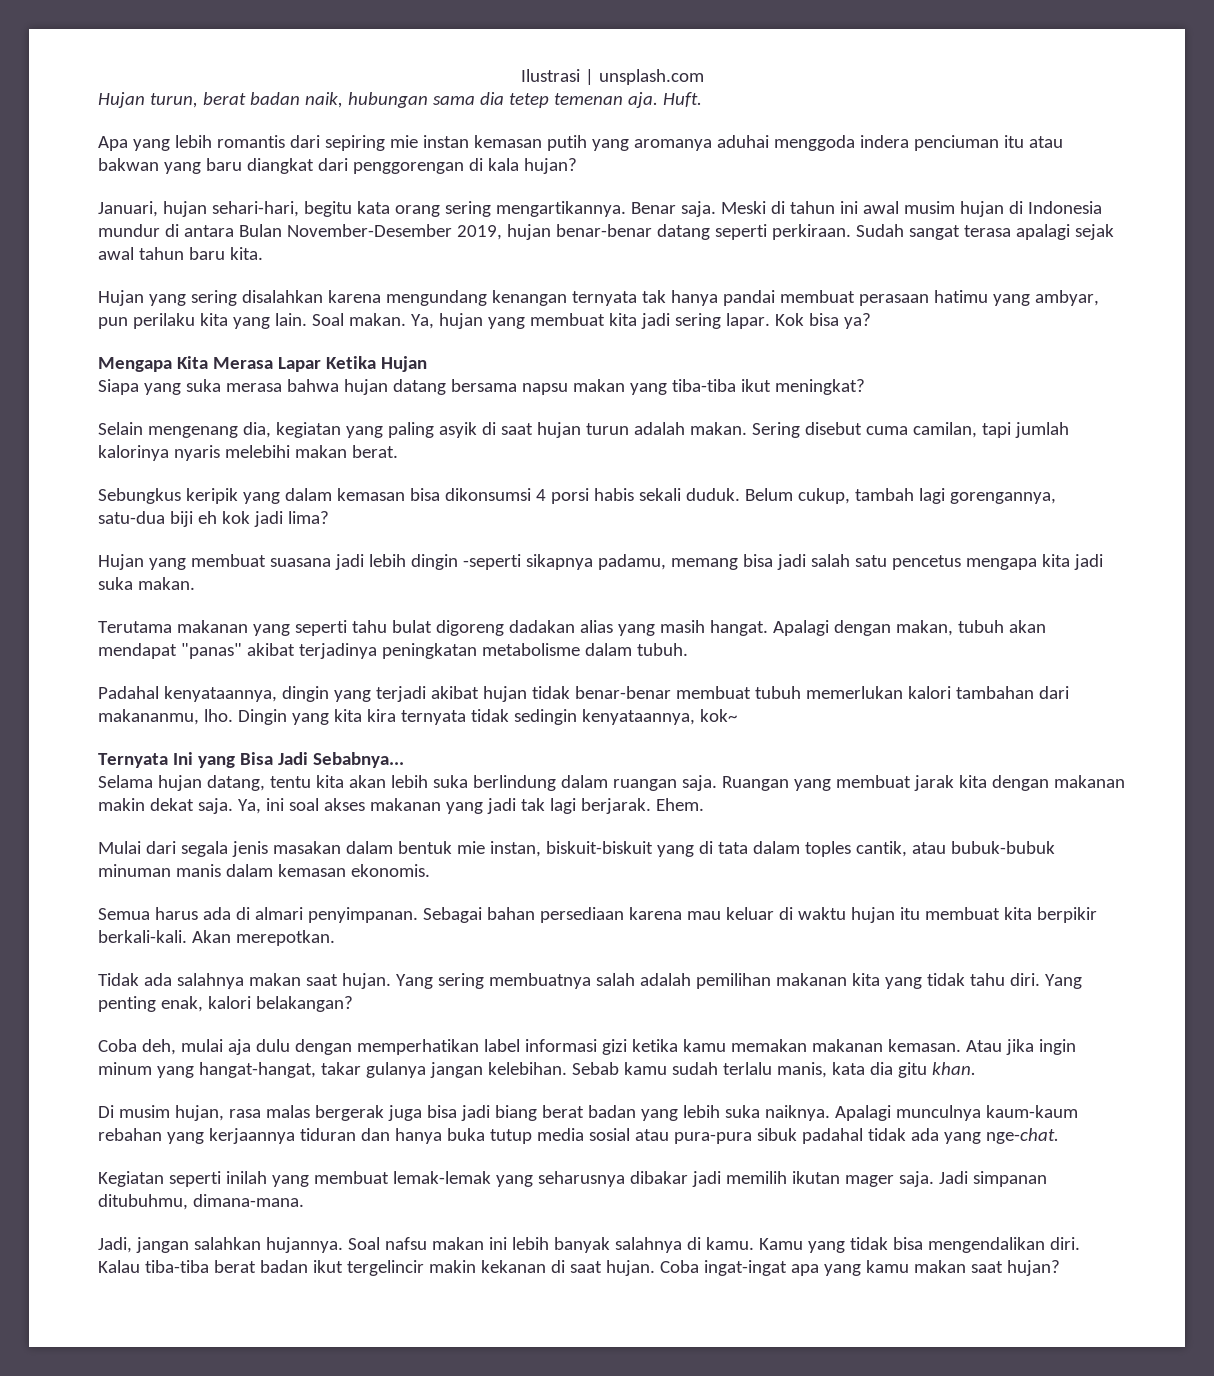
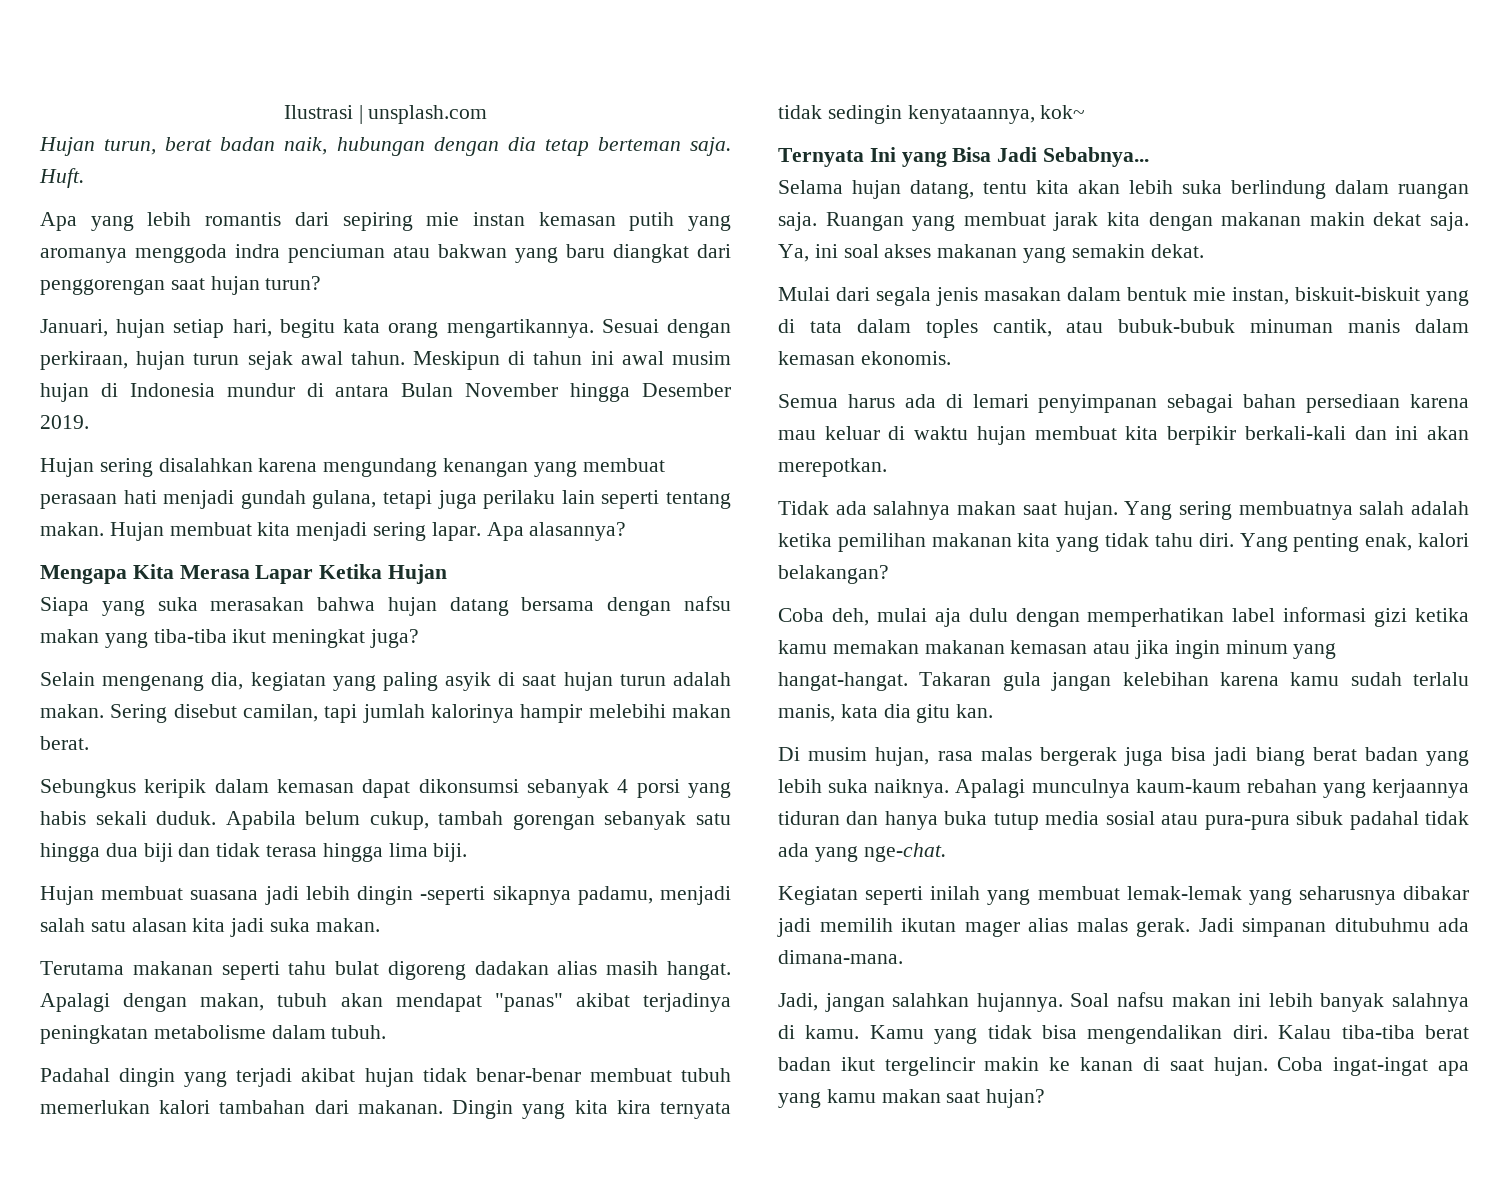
[432,92,658,108] sama dia tetep temenan aja. -> [433,137,732,156] dengan dia tetap berteman saja.
[716,135,1024,151] aduhai menggoda indera penciuman itu -> [135,244,385,263] menggoda indra penciuman
[468,158,577,174] di kala hujan? -> [170,276,322,295] saat hujan turun?
[211,201,299,217] sehari-hari, -> [173,319,272,338] setiap hari,
[444,201,766,217] sering mengartikannya. Benar saja. Meski -> [446,319,731,338] [40,351,501,370] mengartikannya. Sesuai dengan perkiraan, hujan turun sejak awal tahun. Meskipun
[286,224,1114,240] [98,247,263,260] [98,290,186,306] November-Desember 2019, hujan benar-benar datang seperti perkiraan. Sudah sangat terasa apalagi sejak awal tahun baru kita. // Hujan yang -> [465,383,732,402] [40,415,89,429] [40,458,94,477] November hingga Desember 2019. // Hujan
[571,290,1099,306] [98,313,670,329] ternyata tak hanya pandai membuat perasaan hatimu yang ambyar, pun perilaku kita yang lain. Soal makan. Ya, hujan yang membuat kita jadi -> [533,458,665,477] [40,490,731,509] [40,522,368,541] yang membuat perasaan hati menjadi gundah gulana, tetapi juga perilaku lain seperti tentang makan. Hujan membuat kita menjadi
[774,313,871,329] Kok bisa ya? -> [486,522,627,541] Apa alasannya?
[225,383,282,392] merasa -> [210,597,305,611] merasakan
[521,383,568,395] napsu -> [607,596,731,616] dengan nafsu
[774,379,865,395] meningkat? -> [272,629,420,648] meningkat juga?
[865,426,908,435] cuma -> (237, 711) none
[173,445,220,461] nyaris -> [520,704,583,723] hampir
[242,488,531,504] yang dalam kemasan bisa dikonsumsi -> [214,779,609,798] dalam kemasan dapat dikonsumsi sebanyak
(589, 496) none -> [688,782,732,798] yang
[744,488,1056,504] [98,511,329,527] [98,554,186,570] Belum cukup, tambah lagi gorengannya, satu-dua biji eh kok jadi lima? // Hujan yang -> [225,811,731,830] [40,843,468,862] [40,886,94,905] Apabila belum cukup, tambah gorengan sebanyak satu hingga dua biji dan tidak terasa hingga lima biji. // Hujan
[670,554,1037,570] memang bisa jadi salah satu pencetus mengapa -> [660,886,731,905] [40,918,187,932] menjadi salah satu alasan
[252,624,290,636] yang -> (213, 968) none
[617,624,655,636] yang -> (598, 968) none
[163,686,277,702] kenyataannya, -> (110, 1075) none
[98,709,233,725] makananmu, lho. -> [357,1100,443,1114] makanan.
[486,798,704,814] jadi tak lagi berjarak. Ehem. -> [1071,244,1204,258] semakin dekat.
[254,907,482,923] almari penyimpanan. Sebagai -> [972,394,1234,413] lemari penyimpanan sebagai
[899,907,920,920] itu -> (1026, 435) none
[98,930,231,943] berkali-kali. Akan -> [1244,426,1469,440] berkali-kali dan ini akan
(691, 979) none -> [778,533,832,547] ketika
[887,1039,1002,1052] kemasan. Atau -> [1010,640,1131,654] kemasan atau
[198,1062,619,1078] hangat-hangat, takar gulanya jangan kelebihan. Sebab -> [778,672,1279,691] hangat-hangat. Takaran gula jangan kelebihan karena
[931,1062,976,1075] khan. -> [956,704,994,718] kan.
[898,1171,1047,1187] [98,1194,188,1210] saja. Jadi simpanan ditubuhmu, -> [1028,918,1469,937] alias malas gerak. Jadi simpanan ditubuhmu ada
[480,1260,546,1273] kekanan -> [1049,1057,1134,1071] ke kanan

